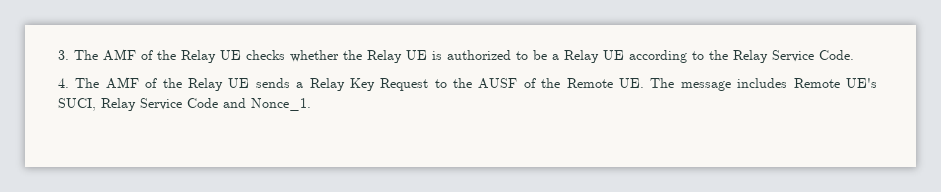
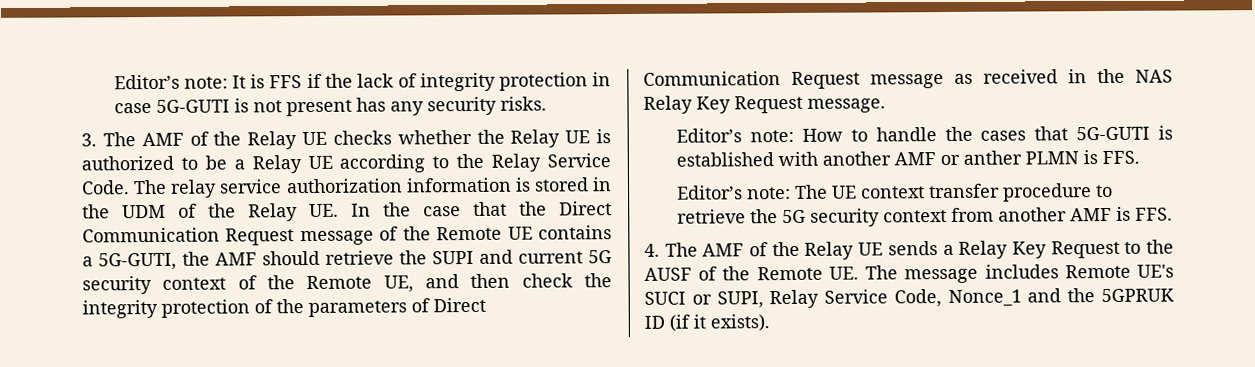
(58, 55) none -> [114,72,611,92] [114,96,548,117] Editor’s note: It is FFS if the lack of integrity protection in case 5G-GUTI is not present has any security risks. //
(854, 55) none -> [133,177,612,198] [82,201,612,222] [82,225,612,246] [82,249,612,271] [82,273,612,295] [82,297,486,319] [643,68,1173,89] [643,95,886,114] [676,125,1173,143] [676,150,1141,167] [677,183,1114,202] [677,206,1174,227] The relay service authorization information is stored in the UDM of the Relay UE. In the case that the Direct Communication Request message of the Remote UE contains a 5G-GUTI, the AMF should retrieve the SUPI and current 5G security context of the Remote UE, and then check the integrity protection of the parameters of Direct Communication Request message as received in the NAS Relay Key Request message. // Editor’s note: How to handle the cases that 5G-GUTI is established with another AMF or anther PLMN is FFS. // Editor’s note: The UE context transfer procedure to retrieve the 5G security context from another AMF is FFS.
[58,98,311,111] SUCI, Relay Service Code and Nonce_1. -> [644,288,1174,309] [644,314,770,332] SUCI or SUPI, Relay Service Code, Nonce_1 and the 5GPRUK ID (if it exists).

